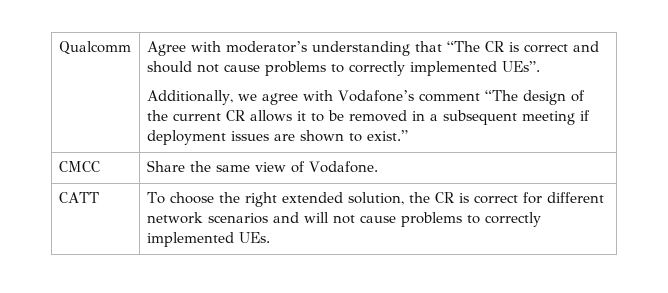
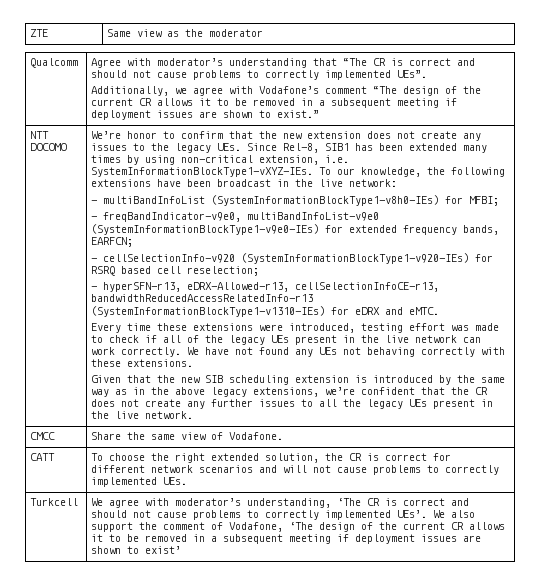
(58, 48) none -> [30,29,49,37] [107,29,264,37] ZTE | Same view as the moderator //
(408, 135) none -> [30,131,50,139] [30,143,68,151] [91,131,482,141] [91,143,488,153] [91,155,350,165] [91,167,506,177] [91,179,398,187] [91,195,500,206] [91,212,380,222] [91,224,500,235] [91,237,134,247] [91,253,494,264] [91,266,260,276] [91,282,440,292] [91,294,314,302] [91,306,440,317] [91,323,500,333] [91,335,482,345] [91,347,506,357] [91,359,194,367] [91,375,506,385] [91,387,489,397] [91,399,494,409] [91,411,194,419] // NTT DOCOMO | We’re honor to confirm that the new extension does not create any issues to the legacy UEs. Since Rel-8, SIB1 has been extended many times by using non-critical extension, i.e. SystemInformationBlockType1-vXYZ-IEs. To our knowledge, the following extensions have been broadcast in the live network: // - multiBandInfoList (SystemInformationBlockType1-v8h0-IEs) for MFBI; // - freqBandIndicator-v9e0, multiBandInfoList-v9e0 (SystemInformationBlockType1-v9e0-IEs) for extended frequency bands, EARFCN; // - cellSelectionInfo-v920 (SystemInformationBlockType1-v920-IEs) for RSRQ based cell reselection; // - hyperSFN-r13, eDRX-Allowed-r13, cellSelectionInfoCE-r13, bandwidthReducedAccessRelatedInfo-r13 (SystemInformationBlockType1-v1310-IEs) for eDRX and eMTC. // Every time these extensions were introduced, testing effort was made to check if all of the legacy UEs present in the live network can work correctly. We have not found any UEs not behaving correctly with these extensions. // Given that the new SIB scheduling extension is introduced by the same way as in the above legacy extensions, we’re confident that the CR does not create any further issues to all the legacy UEs present in the live network.
(270, 237) none -> [30,498,79,506] [91,498,470,508] [91,510,476,520] [91,522,506,532] [91,534,482,544] [91,546,182,554] // Turkcell | We agree with moderator’s understanding, ‘The CR is correct and should not cause problems to correctly implemented UEs’. We also support the comment of Vodafone, ‘The design of the current CR allows it to be removed in a subsequent meeting if deployment issues are shown to exist’

